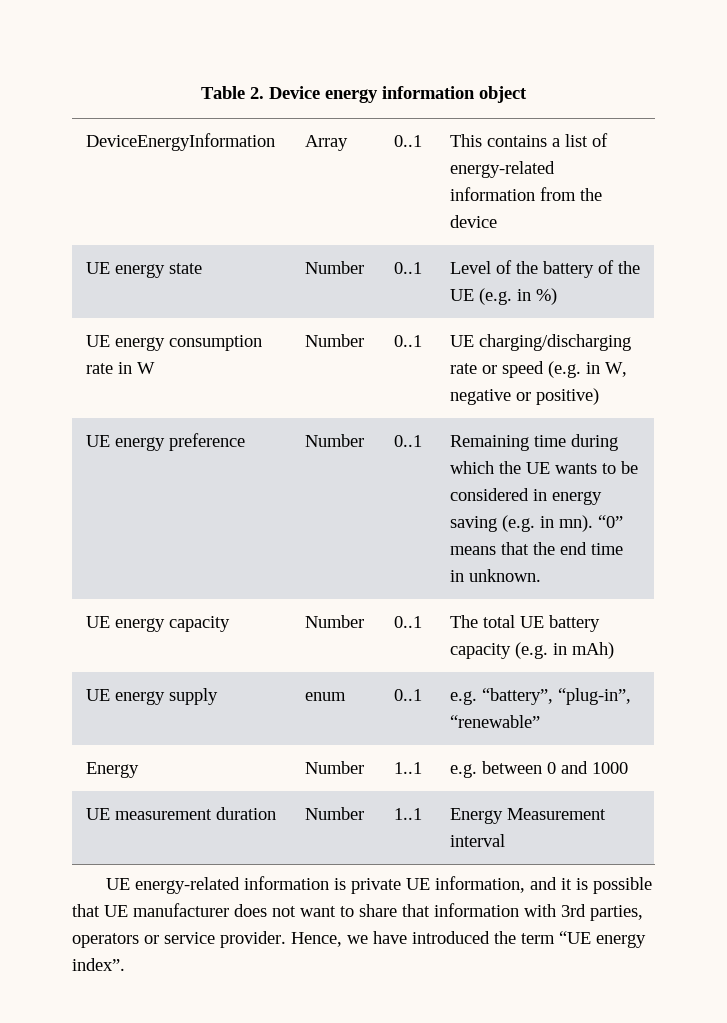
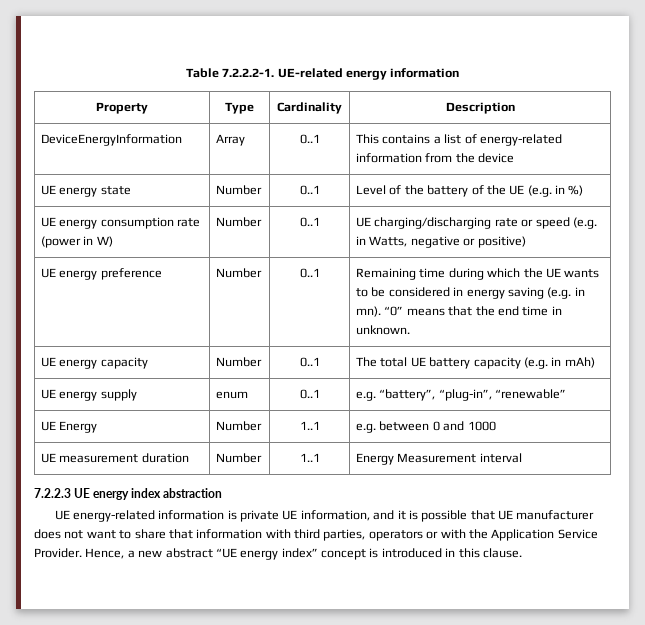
[250,86,320,99] 2. Device -> [222,68,343,78] 7.2.2.2-1. UE-related
[479,86,527,103] object -> [96,102,148,114] [225,102,254,114] [277,102,342,114] [445,102,515,114] // Property | Type | Cardinality | Description
[117,362,155,374] in W -> [41,236,113,248] (power in W)
[604,362,627,377] W, -> [369,236,408,247] Watts,
(540, 721) none -> [41,421,57,431] UE
(505, 840) none -> [34,488,223,500] // 7.2.2.3 UE energy index abstraction
[561,904,586,917] 3rd -> [294,529,320,539] third
[164,931,646,948] [72,958,125,971] service provider. Hence, we have introduced the term “UE energy index”. -> [440,529,598,541] [34,548,522,560] with the Application Service Provider. Hence, a new abstract “UE energy index” concept is introduced in this clause.

